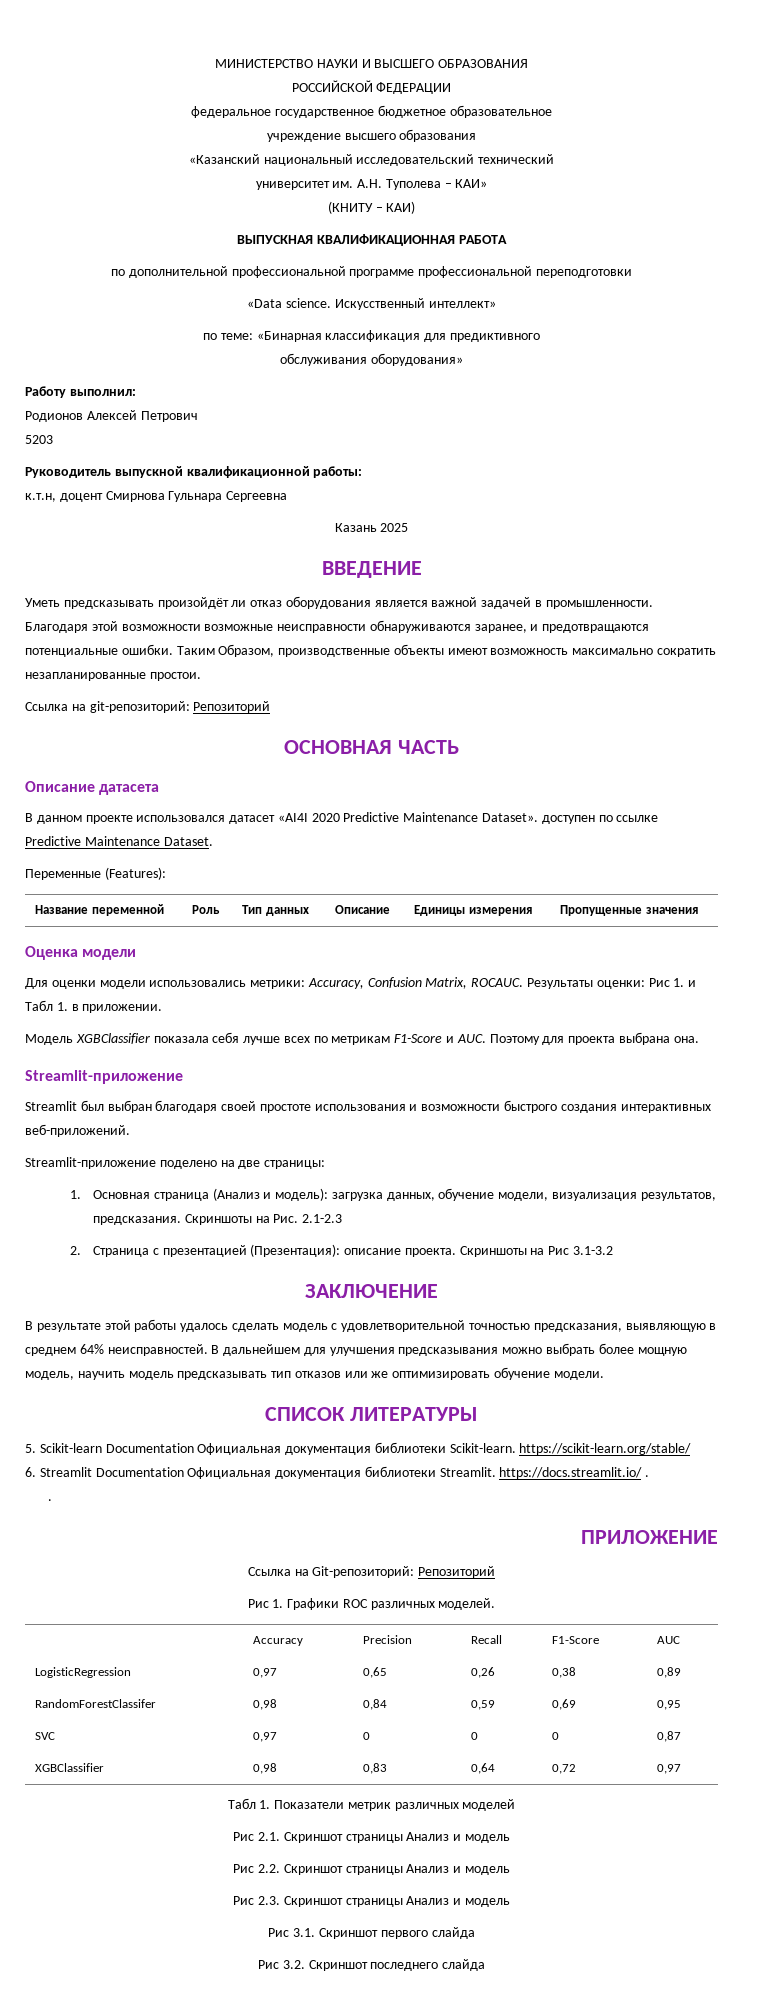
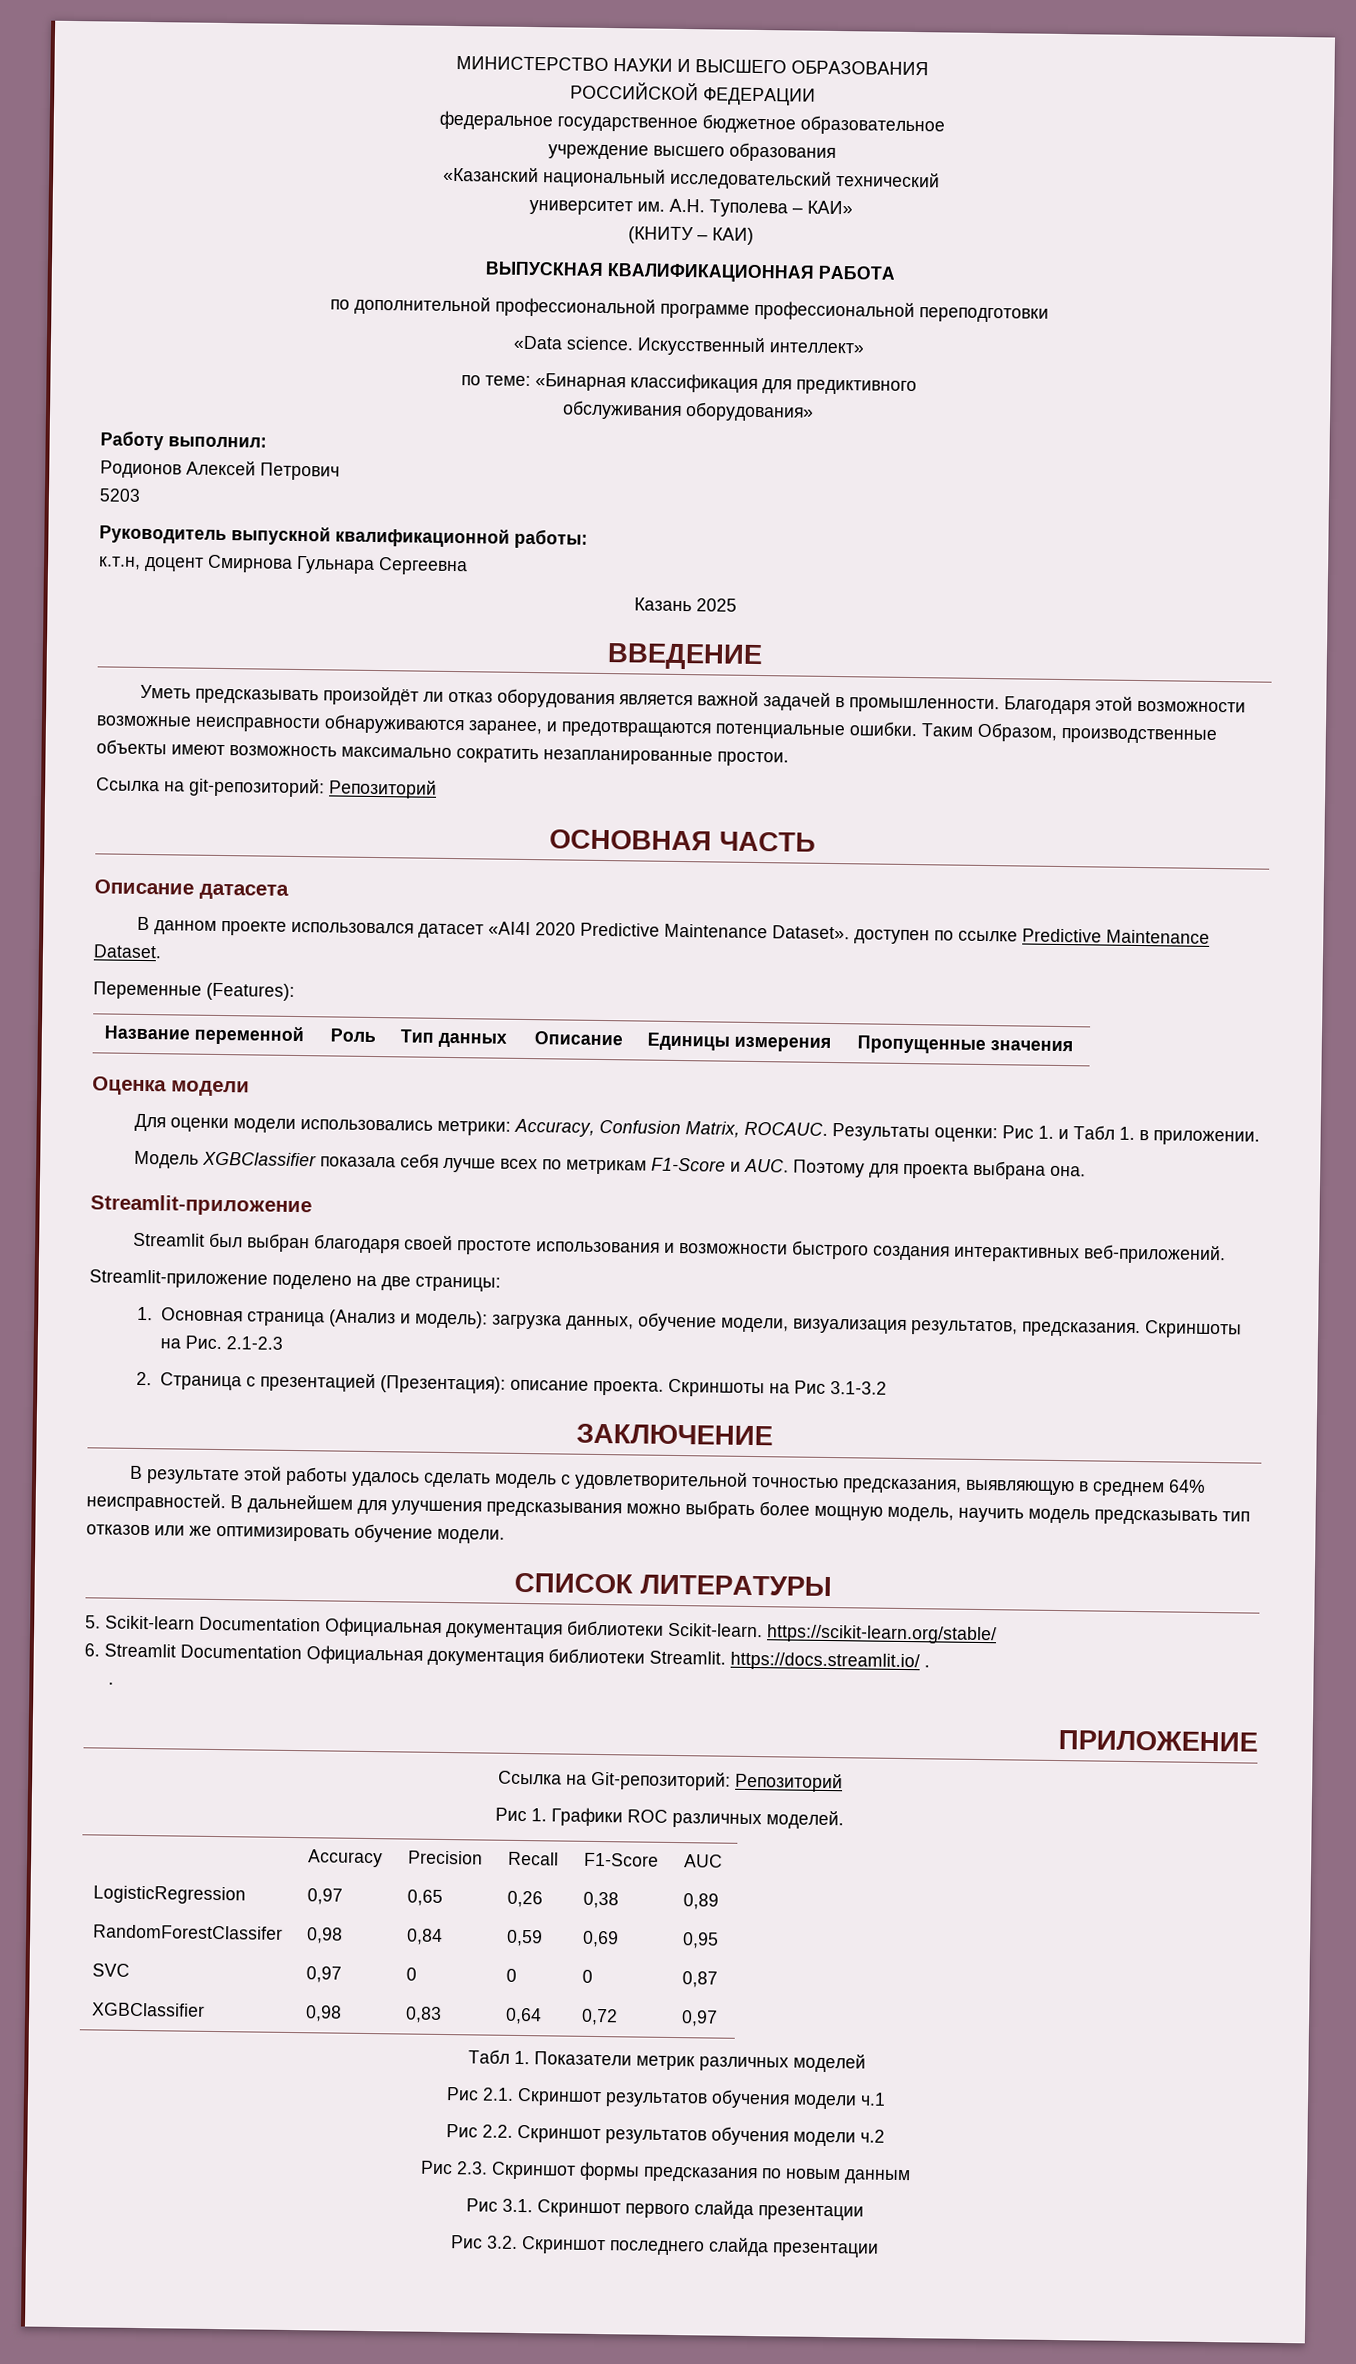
[345,1832,510,1843] страницы Анализ и модель -> [605,2089,886,2110] результатов обучения модели ч.1
[345,1864,510,1875] страницы Анализ и модель -> [605,2126,885,2147] результатов обучения модели ч.2
[345,1896,510,1907] страницы Анализ и модель -> [578,2161,911,2185] формы предсказания по новым данным
(475, 1933) none -> [757,2205,864,2221] презентации
(486, 1965) none -> [771,2242,879,2258] презентации

